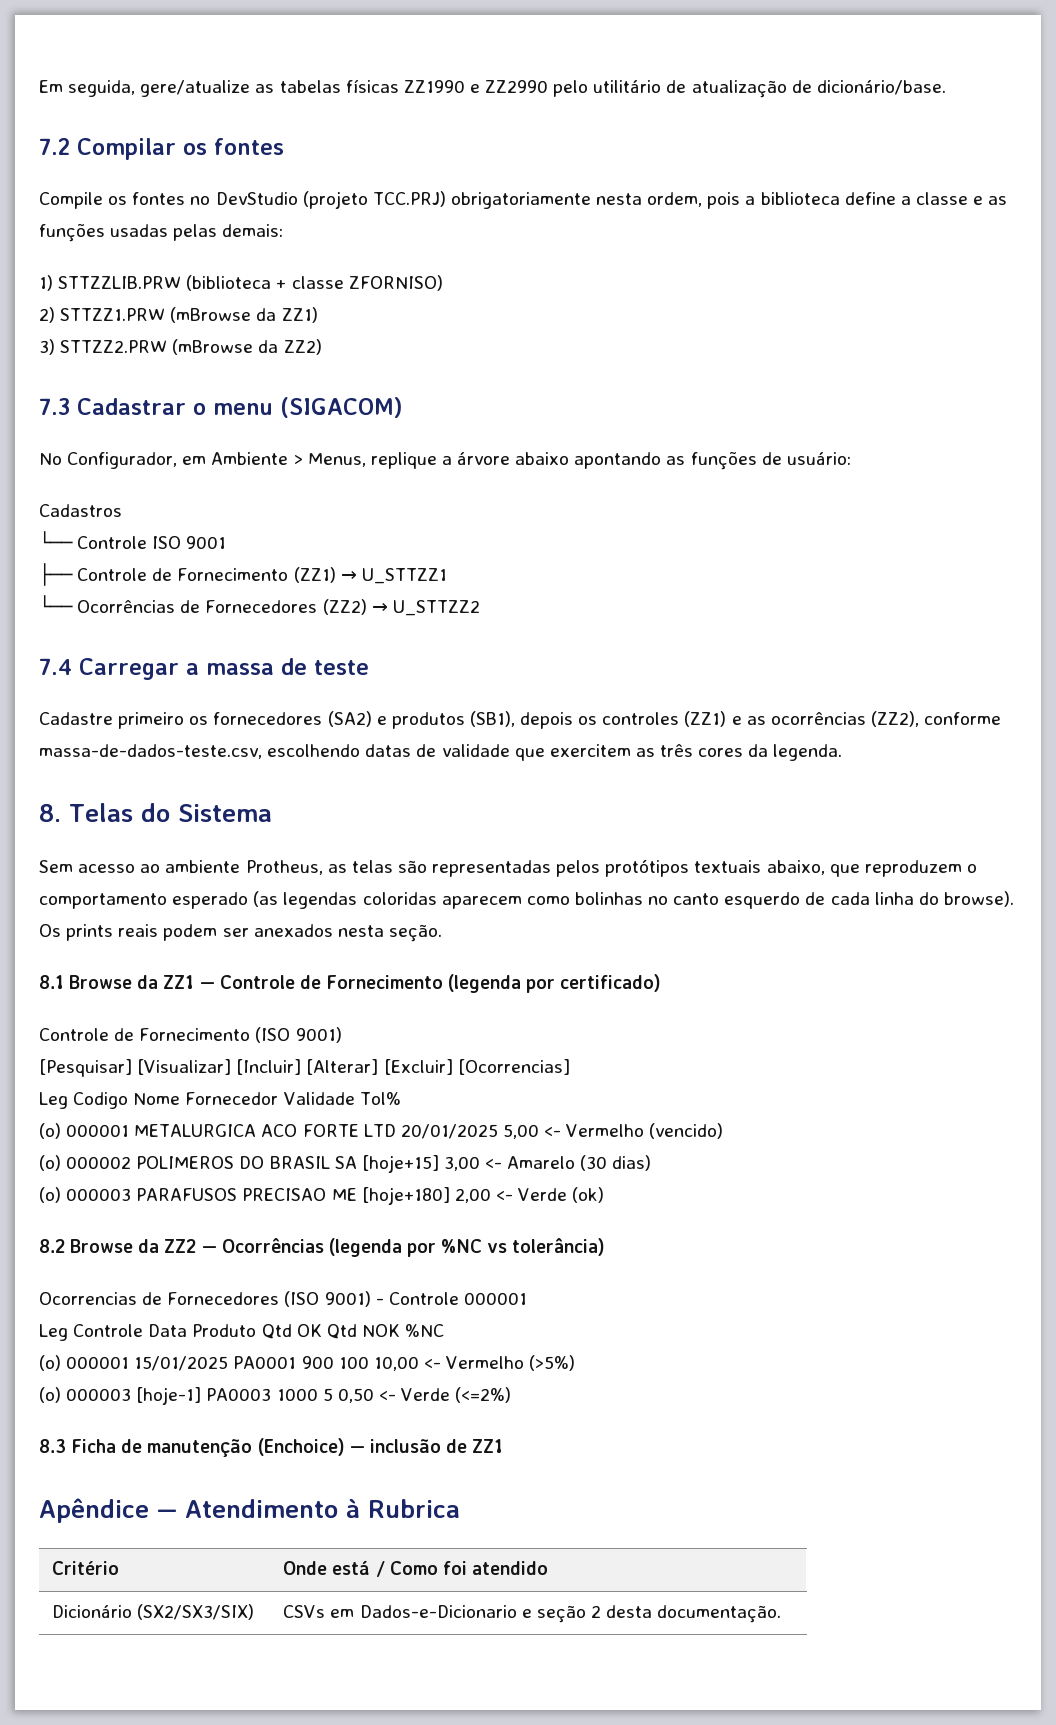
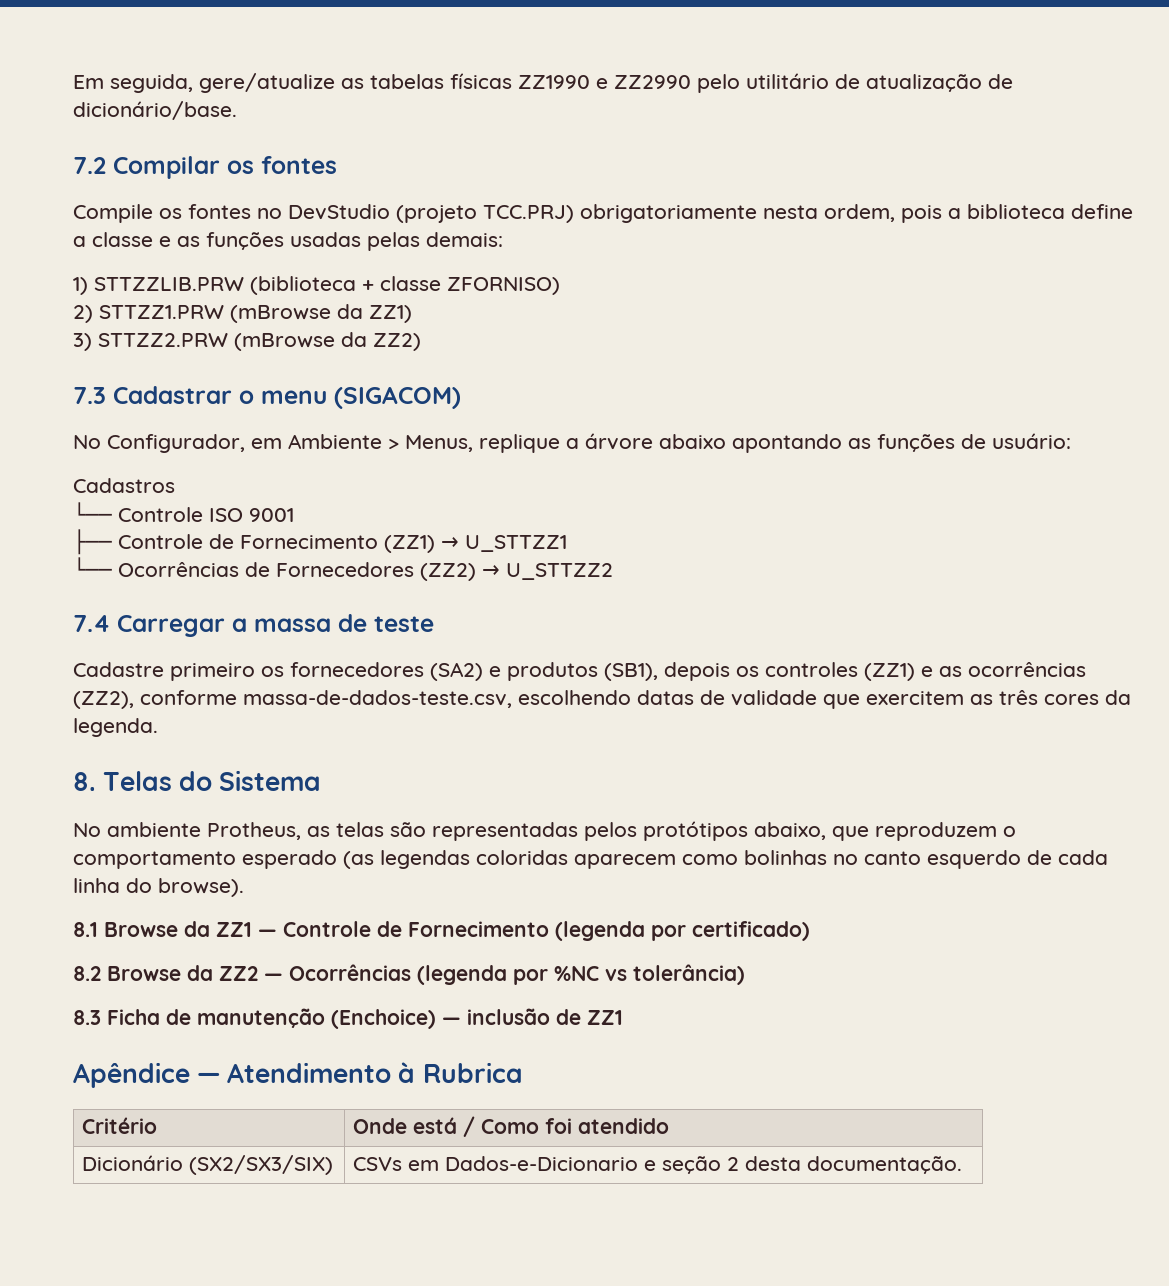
[39,860,161,873] Sem acesso ao -> [73,823,101,837] No
[694,860,762,873] textuais -> (748, 831) none
[39,924,442,942] Os prints reais podem ser anexados nesta seção. -> (244, 887) none
[39,1027,342,1043] [39,1059,570,1077] [39,1092,401,1109] [39,1123,724,1139] [39,1155,652,1173] [39,1187,605,1205] // Controle de Fornecimento (ISO 9001) // [Pesquisar] [Visualizar] [Incluir] [Alterar] [Excluir] [Ocorrencias] // Leg Codigo Nome Fornecedor Validade Tol% // (o) 000001 METALURGICA ACO FORTE LTD 20/01/2025 5,00 <- Vermelho (vencido) // (o) 000002 POLIMEROS DO BRASIL SA [hoje+15] 3,00 <- Amarelo (30 dias) // (o) 000003 PARAFUSOS PRECISAO ME [hoje+180] 2,00 <- Verde (ok) -> (810, 931) none
[39,1291,527,1307] [39,1324,445,1341] [39,1355,576,1371] [39,1387,512,1405] // Ocorrencias de Fornecedores (ISO 9001) - Controle 000001 // Leg Controle Data Produto Qtd OK Qtd NOK %NC // (o) 000001 15/01/2025 PA0001 900 100 10,00 <- Vermelho (>5%) // (o) 000003 [hoje-1] PA0003 1000 5 0,50 <- Verde (<=2%) -> (745, 974) none

